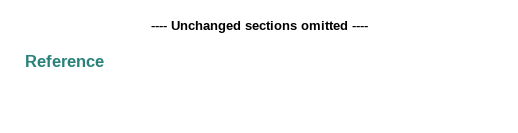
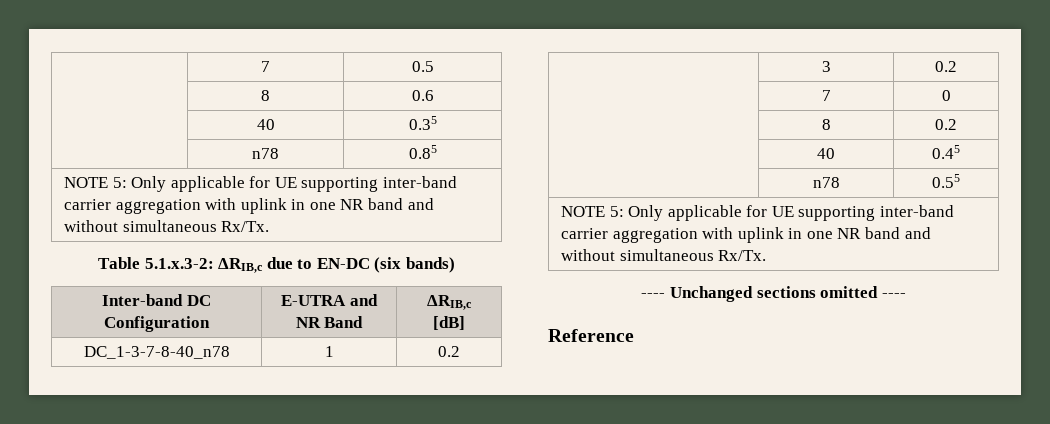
(150, 27) none -> [261,61,270,72] [411,61,434,72] [261,90,270,101] [411,90,434,101] [256,119,275,130] [408,116,437,130] [252,148,279,159] [408,145,437,159] [63,176,458,192] [63,198,434,214] [63,220,270,232] [97,257,456,273] [102,294,211,306] [104,316,210,332] [281,294,378,306] [295,316,364,328] [427,295,472,310] [433,316,465,330] [83,346,230,359] [324,346,334,357] [438,346,460,357] [821,61,831,72] [935,61,957,72] [821,90,831,101] [941,90,951,101] [821,119,831,130] [935,119,957,130] [817,148,835,159] [932,145,960,159] [812,177,840,188] [932,174,960,188] [560,205,955,221] [560,227,931,243] [560,249,767,261] | 7 | 0.5 // | 8 | 0.6 // | 40 | 0.35 // | n78 | 0.85 // NOTE 5: Only applicable for UE supporting inter-band carrier aggregation with uplink in one NR band and without simultaneous Rx/Tx. // Table 5.1.x.3-2: ΔRIB,c due to EN-DC (six bands) // Inter-band DC Configuration | E-UTRA and NR Band | ΔRIB,c [dB] // DC_1-3-7-8-40_n78 | 1 | 0.2 // | 3 | 0.2 // | 7 | 0 // | 8 | 0.2 // | 40 | 0.45 // | n78 | 0.55 // NOTE 5: Only applicable for UE supporting inter-band carrier aggregation with uplink in one NR band and without simultaneous Rx/Tx. //

